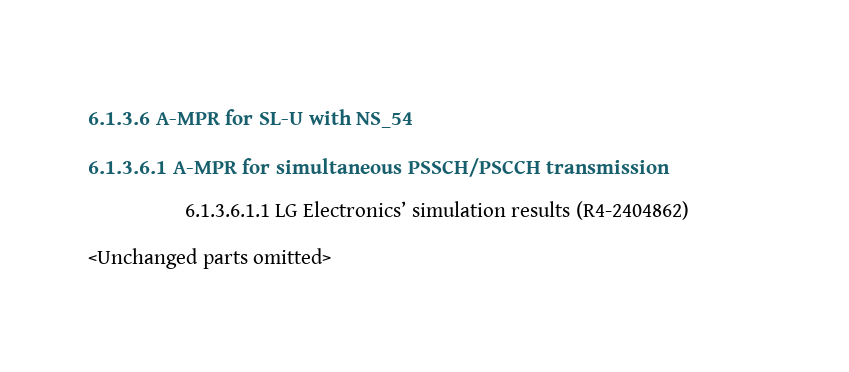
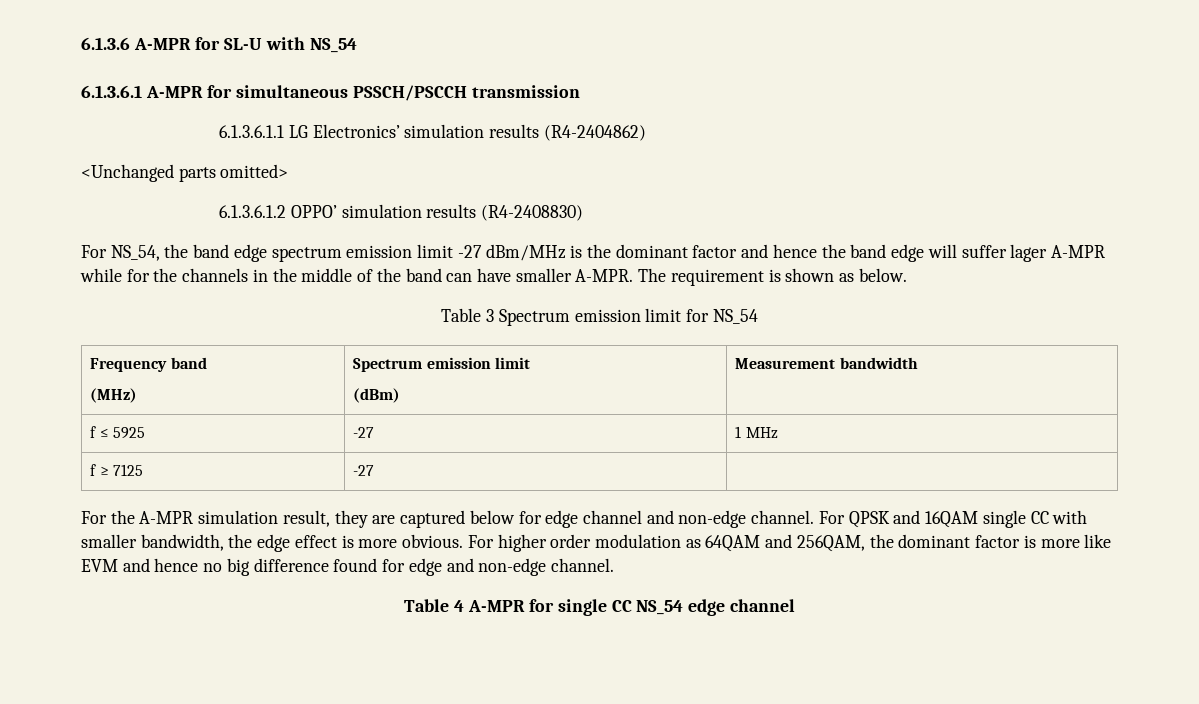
(332, 256) none -> [219,204,584,221] [81,244,1105,262] [80,268,907,286] [441,308,758,326] [90,357,207,372] [90,388,138,403] [353,357,530,372] [353,388,401,403] [735,357,918,369] [90,426,145,439] [353,427,375,438] [735,426,778,439] [90,464,143,476] [353,465,375,476] [81,510,1088,528] [81,534,1112,552] [81,558,614,576] [404,599,795,616] // 6.1.3.6.1.2 OPPO’ simulation results (R4-2408830) // For NS_54, the band edge spectrum emission limit -27 dBm/MHz is the dominant factor and hence the band edge will suffer lager A-MPR while for the channels in the middle of the band can have smaller A-MPR. The requirement is shown as below. // Table 3 Spectrum emission limit for NS_54 // Frequency band // (MHz) | Spectrum emission limit // (dBm) | Measurement bandwidth // f ≤ 5925 | -27 | 1 MHz // f ≥ 7125 | -27 | // For the A-MPR simulation result, they are captured below for edge channel and non-edge channel. For QPSK and 16QAM single CC with smaller bandwidth, the edge effect is more obvious. For higher order modulation as 64QAM and 256QAM, the dominant factor is more like EVM and hence no big difference found for edge and non-edge channel. // Table 4 A-MPR for single CC NS_54 edge channel

